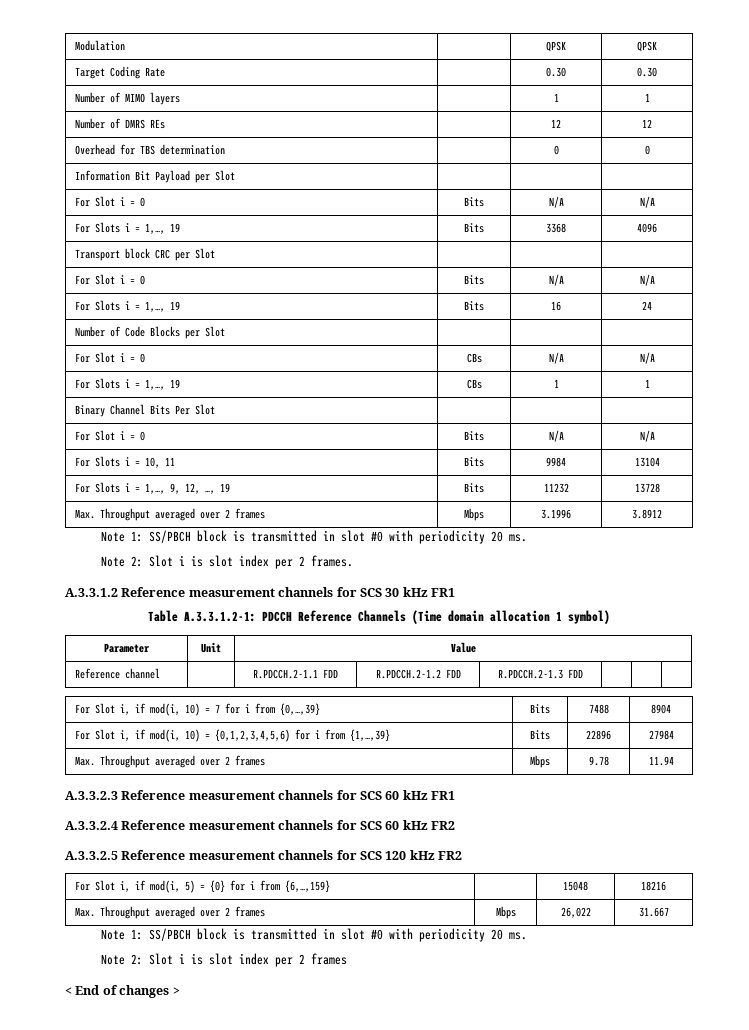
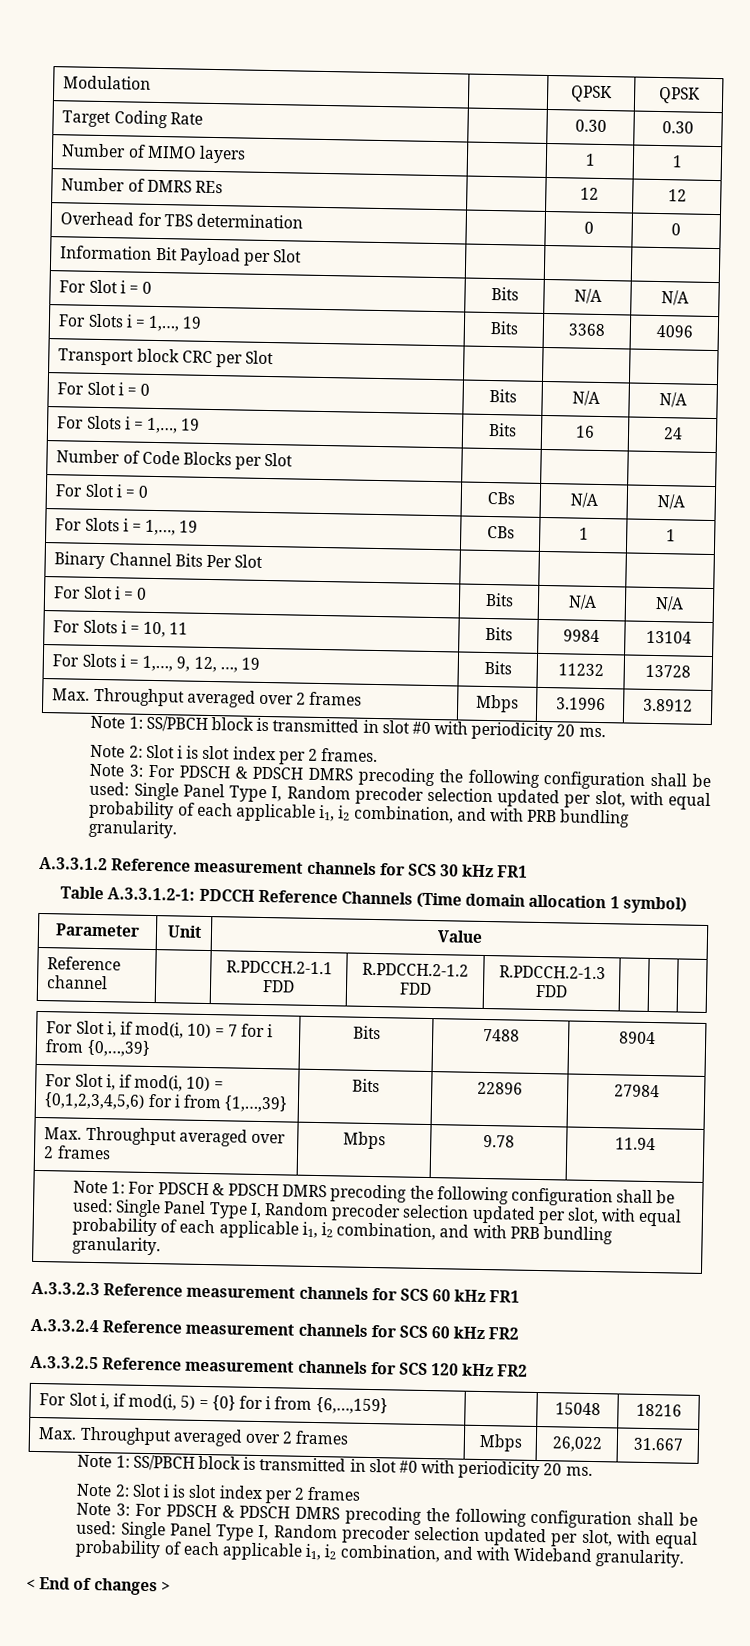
(354, 561) none -> [89,763,711,790] [89,781,711,811] [89,800,631,828] [88,819,178,839] // Note 3: For PDSCH & PDSCH DMRS precoding the following configuration shall be used: Single Panel Type I, Random precoder selection updated per slot, with equal probability of each applicable i1, i2 combination, and with PRB bundling granularity.
(674, 761) none -> [73,1180,676,1207] [72,1198,683,1227] [72,1217,613,1245] [72,1236,162,1256] // Note 1: For PDSCH & PDSCH DMRS precoding the following configuration shall be used: Single Panel Type I, Random precoder selection updated per slot, with equal probability of each applicable i1, i2 combination, and with PRB bundling granularity.
(348, 959) none -> [76,1502,698,1529] [76,1520,698,1549] [75,1539,685,1568] // Note 3: For PDSCH & PDSCH DMRS precoding the following configuration shall be used: Single Panel Type I, Random precoder selection updated per slot, with equal probability of each applicable i1, i2 combination, and with Wideband granularity.

